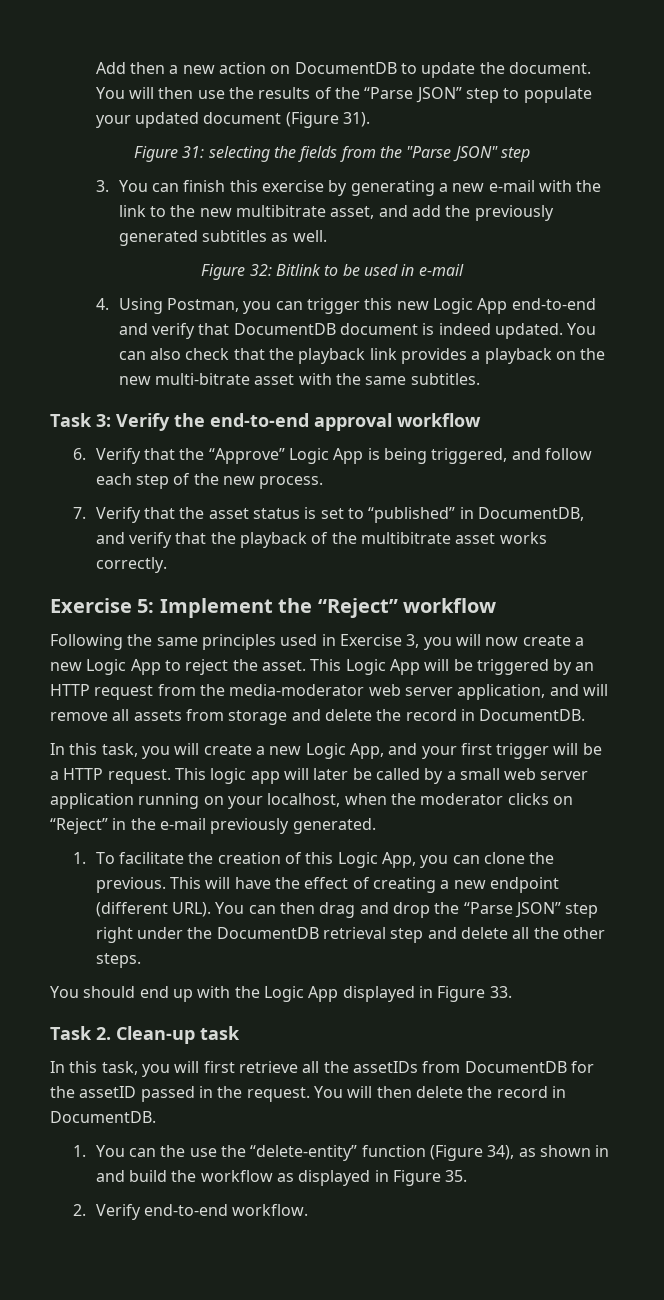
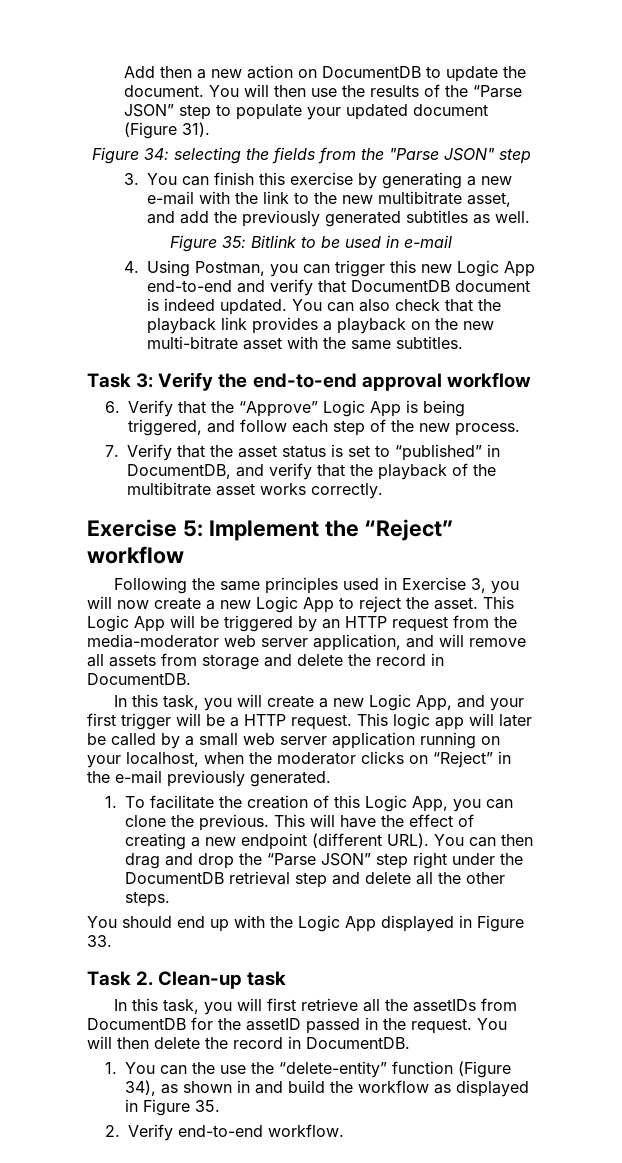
[182,146,205,158] 31: -> [143,148,169,160] 34:
[249,264,272,276] 32: -> [222,236,246,248] 35:

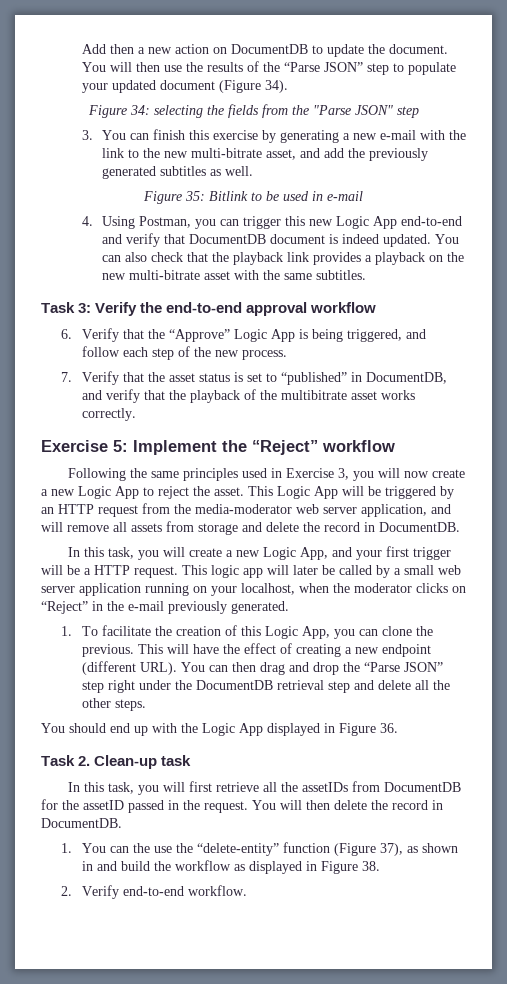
[181,122,210,137] 31). -> [264,80,288,93] 34).
[377,191,462,205] multibitrate -> [190,148,262,158] multi-bitrate
[87,935,112,947] 33. -> [380,723,398,733] 36.
[125,1080,157,1096] 34), -> [379,843,403,856] 37),
[195,1100,221,1112] 35. -> [361,861,380,871] 38.

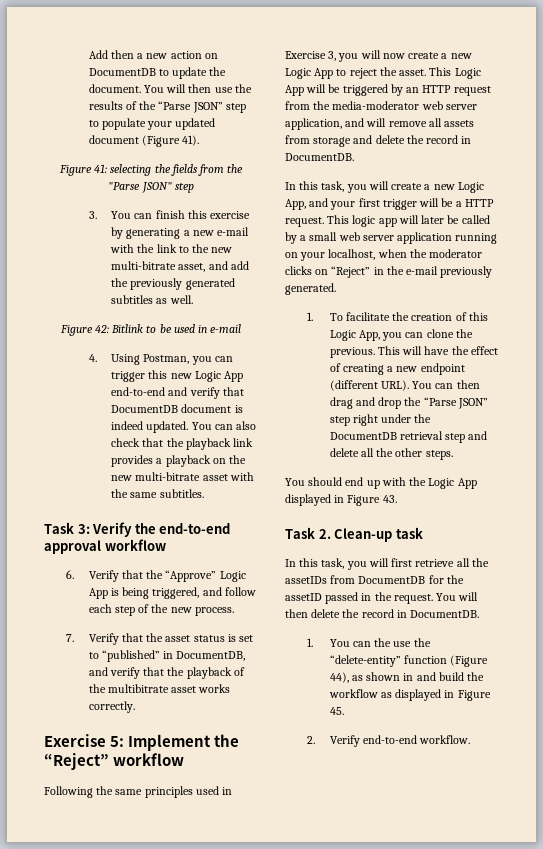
[264,80,288,93] [87,105,150,118] 34). // Figure 34: -> [182,135,200,146] [58,164,108,176] 41). // Figure 41:
[185,191,205,201] 35: -> [94,325,109,333] 42:
[380,723,398,733] 36. -> [382,495,397,503] 43.
[379,843,403,856] 37), -> [329,672,349,683] 44),
[361,861,380,871] 38. -> [329,707,344,715] 45.

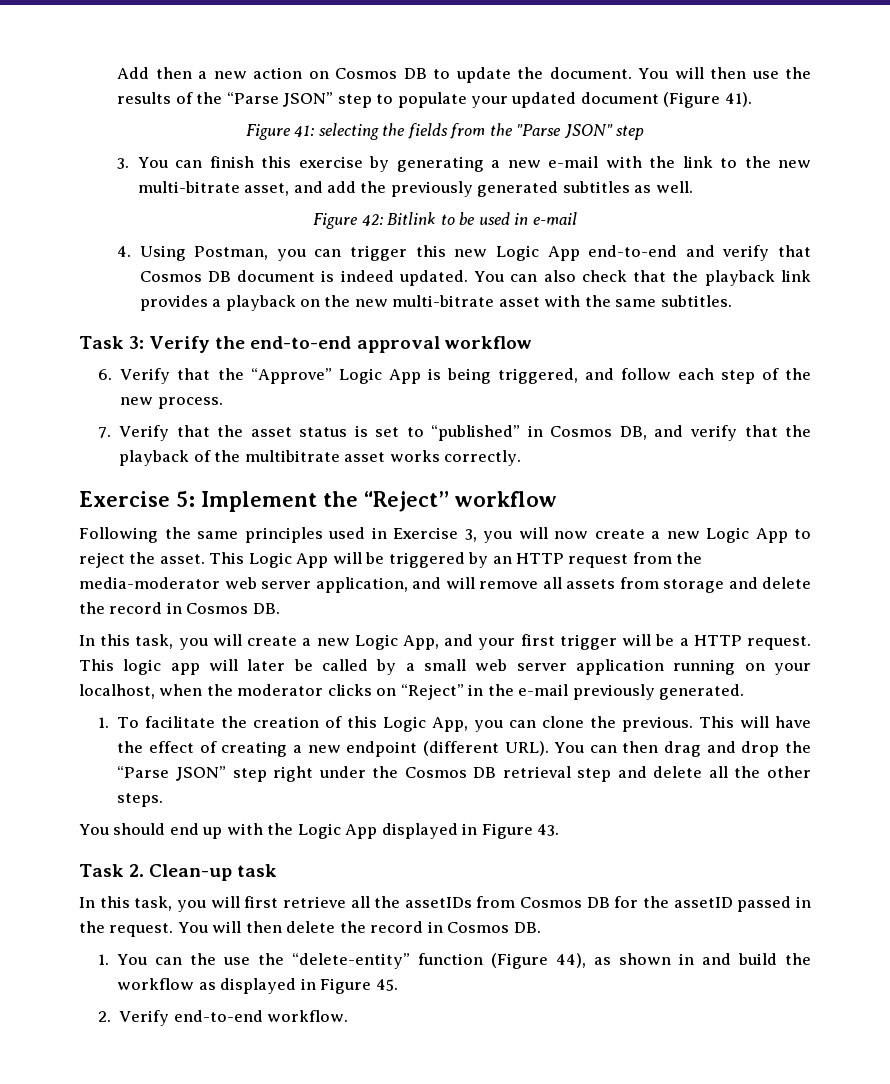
[88,68,156,76] DocumentDB -> [335,68,427,79] Cosmos DB
[111,405,179,413] DocumentDB -> [139,271,231,282] Cosmos DB
[176,651,246,661] DocumentDB, -> [550,426,647,440] Cosmos DB,
[285,153,354,161] DocumentDB. -> [186,603,280,614] Cosmos DB.
[329,432,397,440] DocumentDB -> [404,767,497,778] Cosmos DB
[358,576,426,584] DocumentDB -> [520,897,610,908] Cosmos DB
[410,610,480,618] DocumentDB. -> [447,922,541,933] Cosmos DB.

